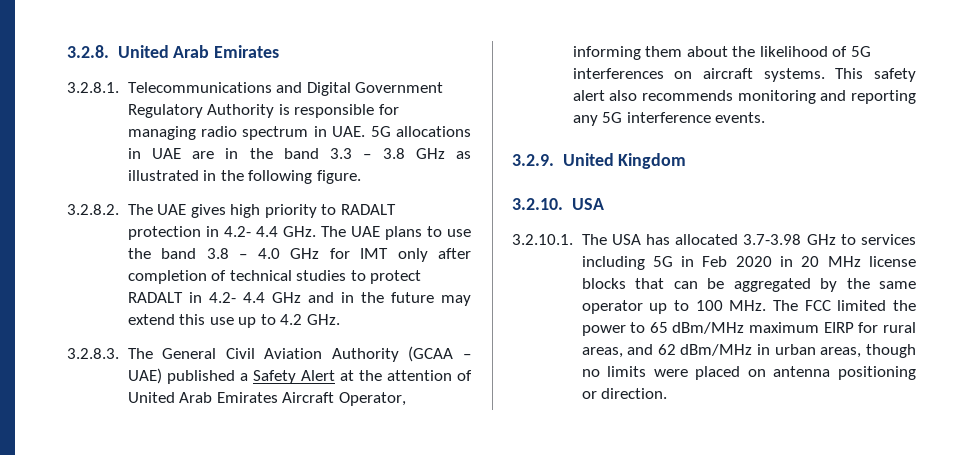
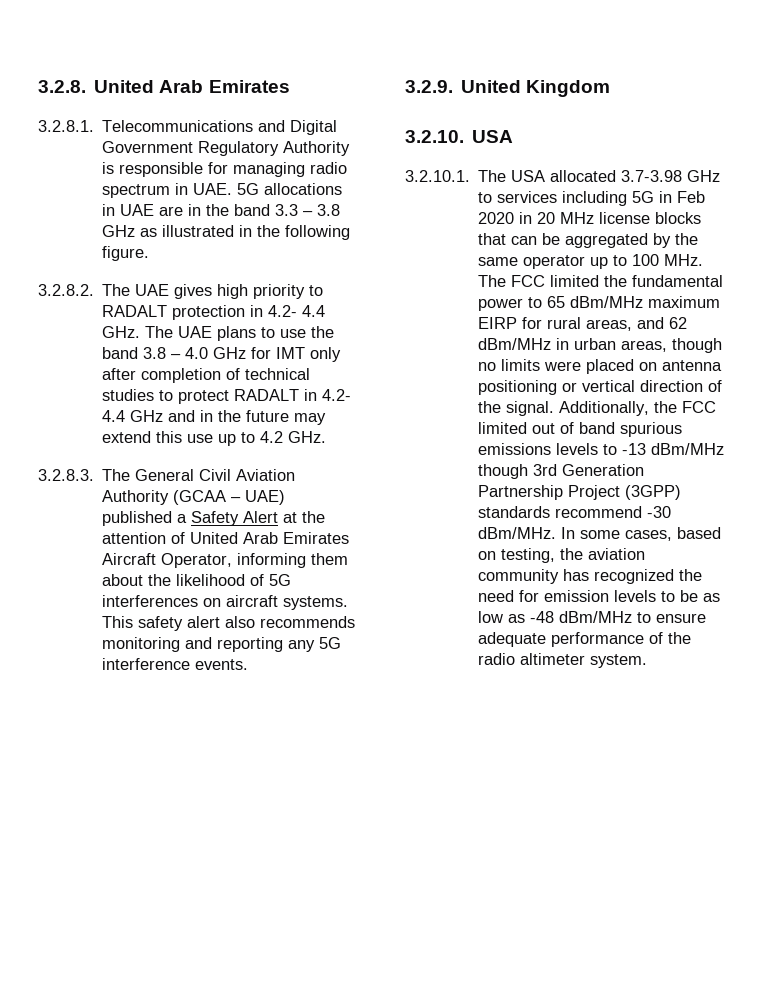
[645,234,670,245] has -> (546, 176) none
(916, 305) none -> [632,275,724,287] fundamental
[601,388,668,399] direction. -> [582,380,723,392] [478,401,717,416] [478,422,683,437] [478,443,725,455] [478,464,645,479] [478,485,682,500] [478,506,672,518] [478,527,722,541] [478,548,646,563] [478,569,703,584] [478,590,721,602] [478,611,707,623] [478,632,692,647] [478,653,648,668] vertical direction of the signal. Additionally, the FCC limited out of band spurious emissions levels to -13 dBm/MHz though 3rd Generation Partnership Project (3GPP) standards recommend -30 dBm/MHz. In some cases, based on testing, the aviation community has recognized the need for emission levels to be as low as -48 dBm/MHz to ensure adequate performance of the radio altimeter system.

